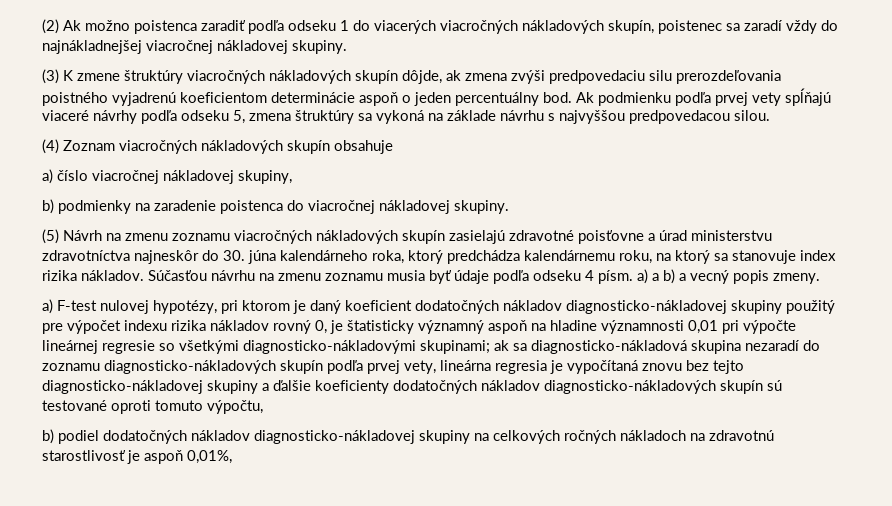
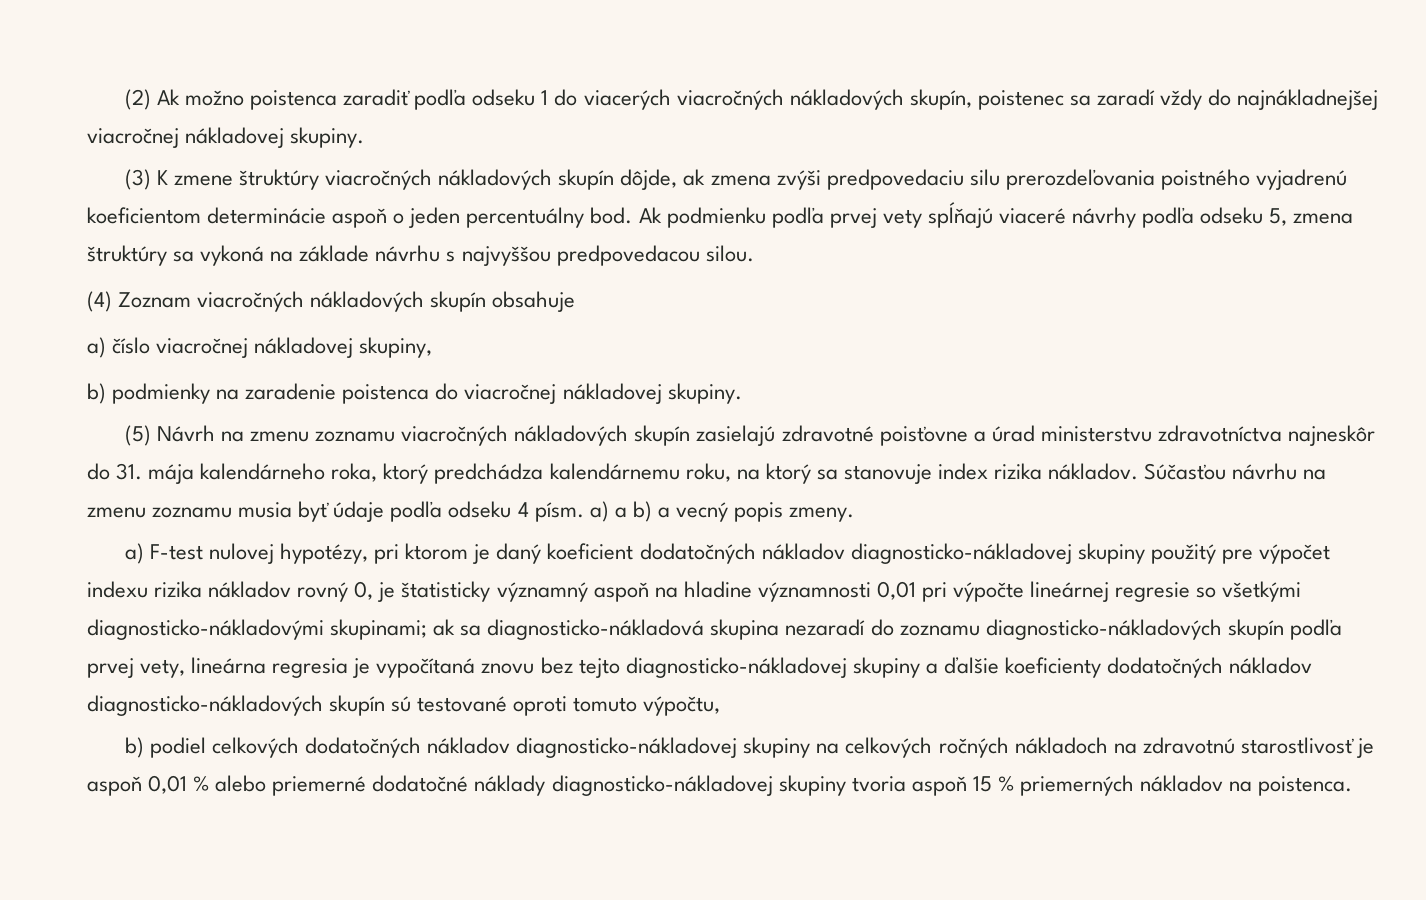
[223,250,276,264] 30. júna -> [116,463,195,484] 31. mája
(99, 437) none -> [211,737,299,758] celkových
[187,450,232,464] 0,01%, -> [148,775,1353,796] 0,01 % alebo priemerné dodatočné náklady diagnosticko-nákladovej skupiny tvoria aspoň 15 % priemerných nákladov na poistenca.

